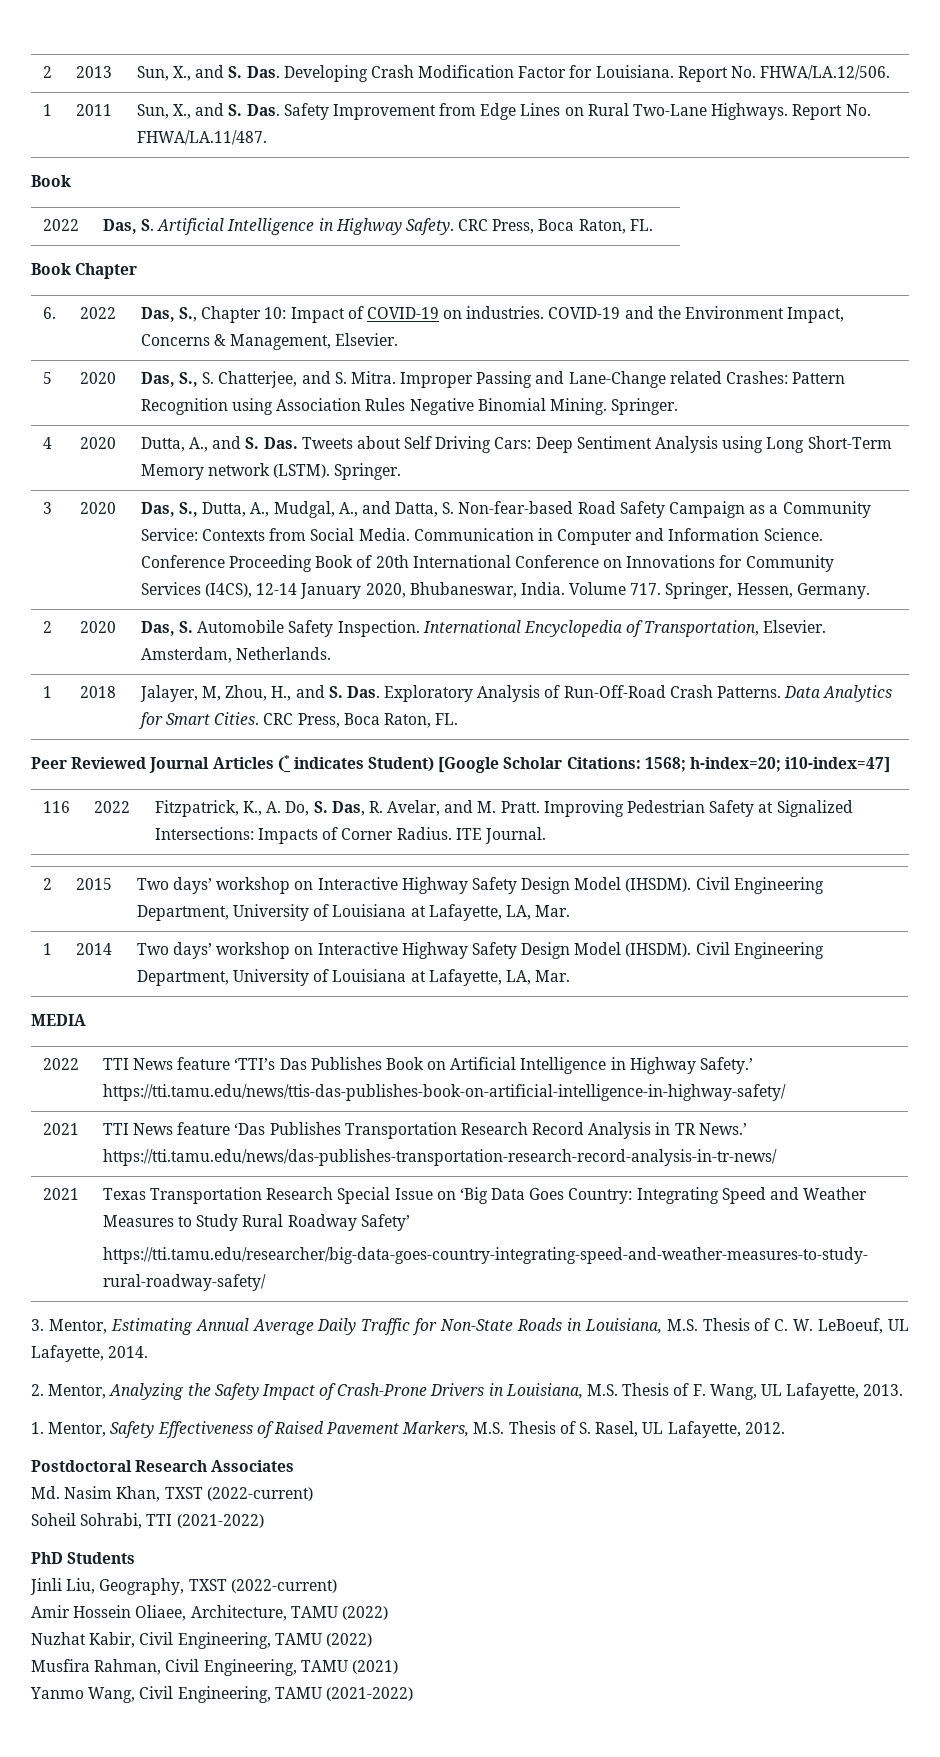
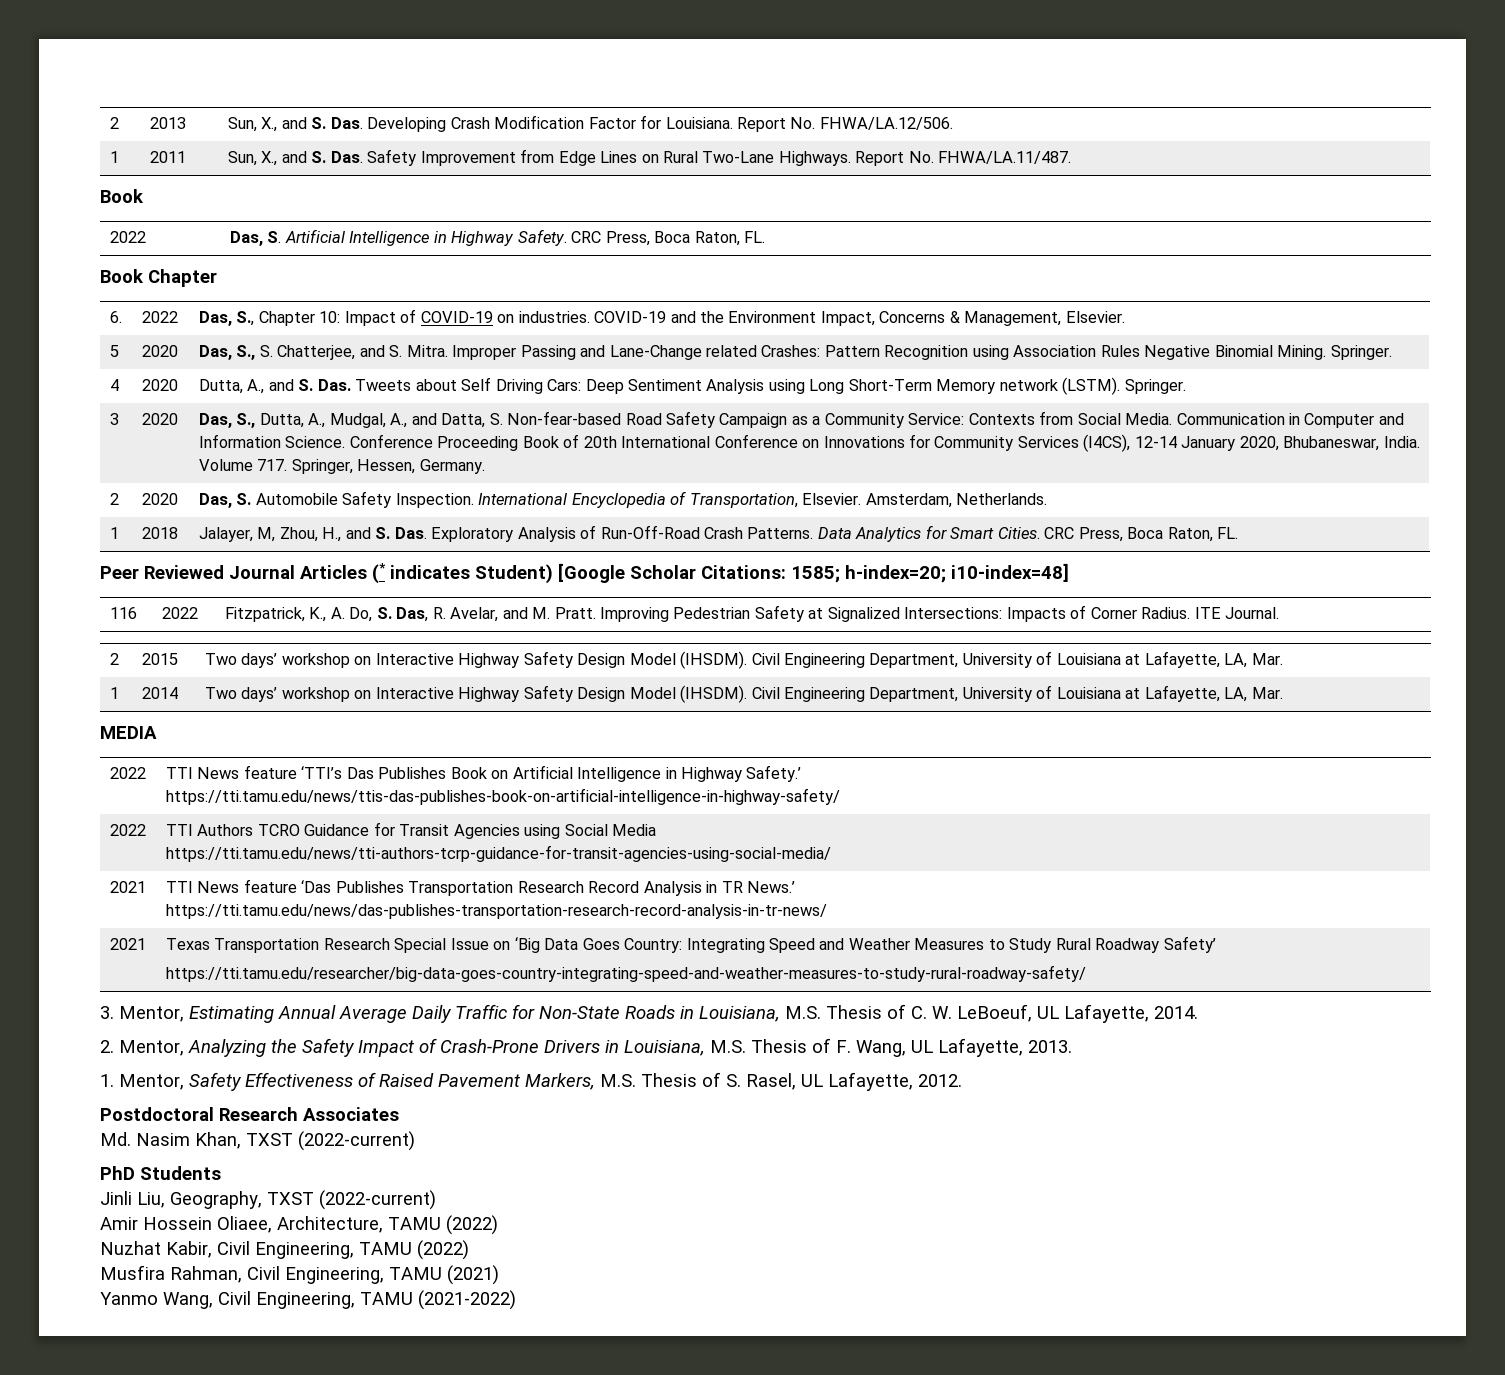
[644,757,891,773] 1568; h-index=20; i10-index=47] -> [791,563,1069,583] 1585; h-index=20; i10-index=48]
(786, 1092) none -> [109,824,146,836] [165,822,657,839] [165,845,831,862] // 2022 | TTI Authors TCRO Guidance for Transit Agencies using Social Media // https://tti.tamu.edu/news/tti-authors-tcrp-guidance-for-transit-agencies-using-social-media/
[31,1513,264,1529] // Soheil Sohrabi, TTI (2021-2022) -> (415, 1141) none

